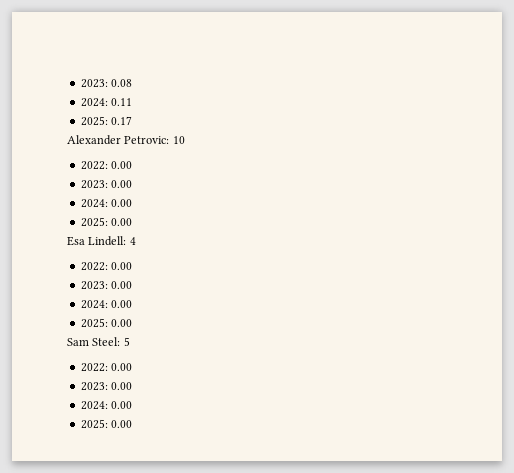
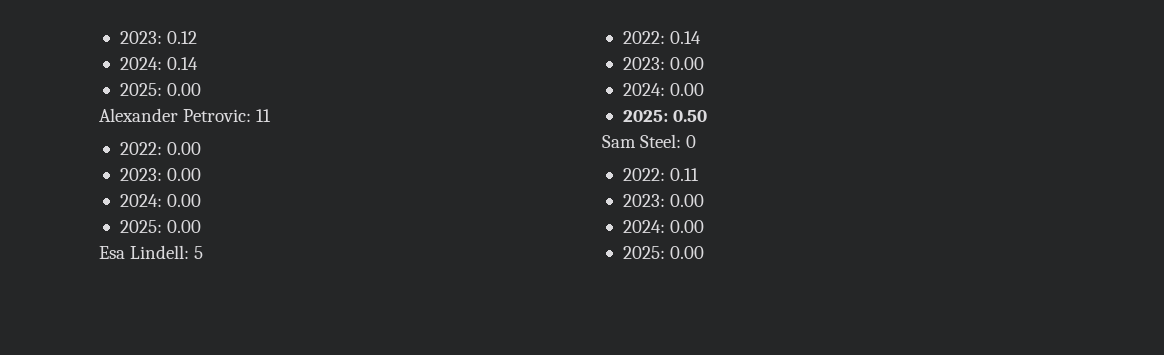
[80,79,133,88] [80,98,133,107] [80,116,133,126] 2023: 0.08 // 2024: 0.11 // 2025: 0.17 -> [119,31,198,44] [119,57,199,70] [119,83,202,96] 2023: 0.12 // 2024: 0.14 // 2025: 0.00
[172,136,185,144] 10 -> [256,109,272,122] 11
[129,237,136,245] [80,262,133,271] [80,281,133,290] [80,300,133,309] [80,318,133,328] [67,337,130,346] [80,363,133,372] [80,382,133,391] [80,401,133,410] [80,419,133,429] 4 // 2022: 0.00 // 2023: 0.00 // 2024: 0.00 // 2025: 0.00 // Sam Steel: 5 // 2022: 0.00 // 2023: 0.00 // 2024: 0.00 // 2025: 0.00 -> [194,246,204,259] [622,31,702,44] [622,57,705,70] [622,83,705,96] [622,110,708,122] [602,134,697,148] [622,168,700,181] [622,194,705,207] [622,220,705,233] [622,246,705,259] 5 // 2022: 0.14 // 2023: 0.00 // 2024: 0.00 // 2025: 0.50 // Sam Steel: 0 // 2022: 0.11 // 2023: 0.00 // 2024: 0.00 // 2025: 0.00

